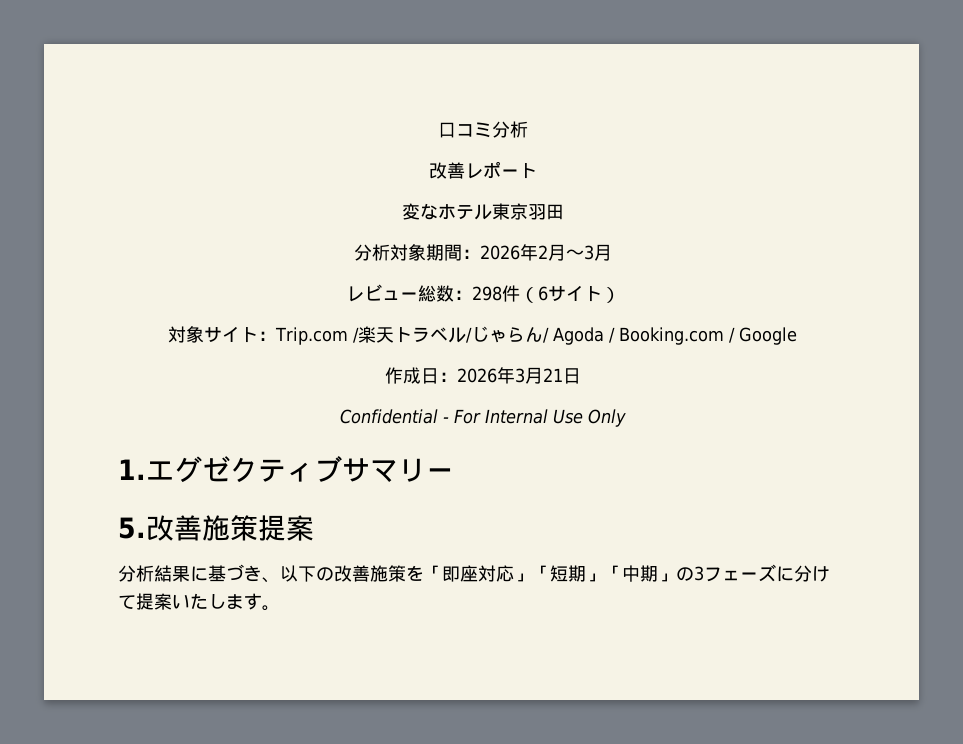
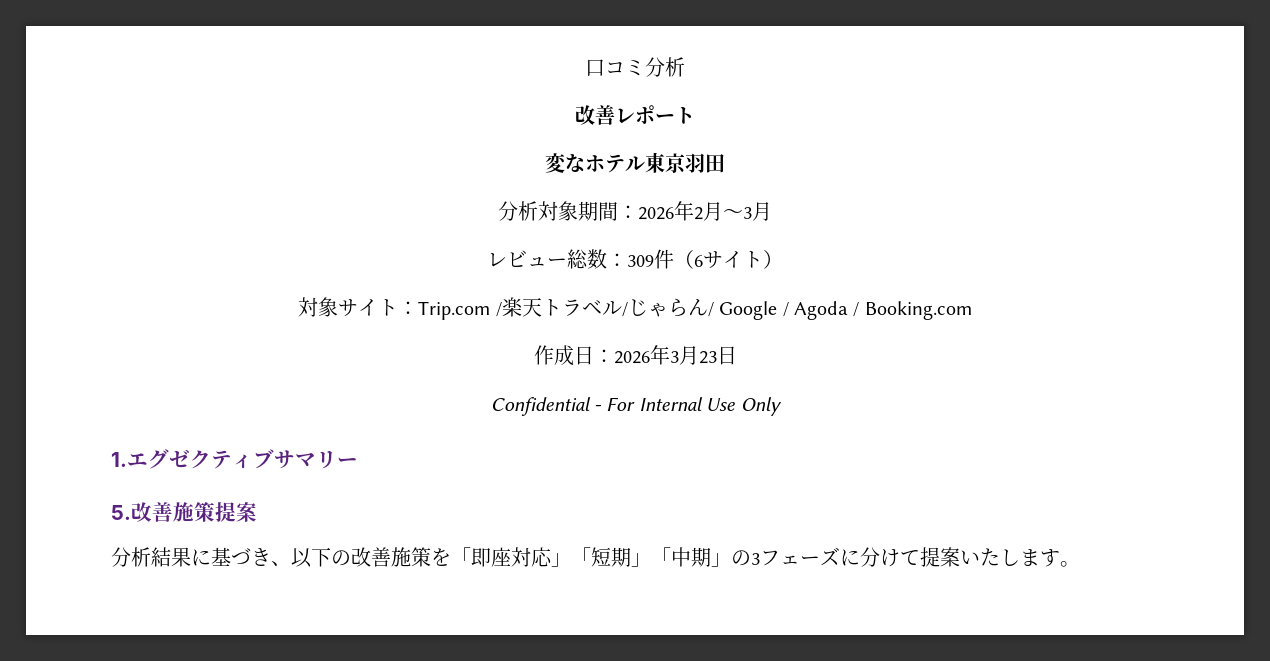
[471,286,502,301] 298 -> [627,255,654,267] 309
(549, 335) none -> [719,301,789,320] Google /
[728,327,797,345] / Google -> (972, 310) none
[542,368,563,382] 21 -> [698,351,717,364] 23

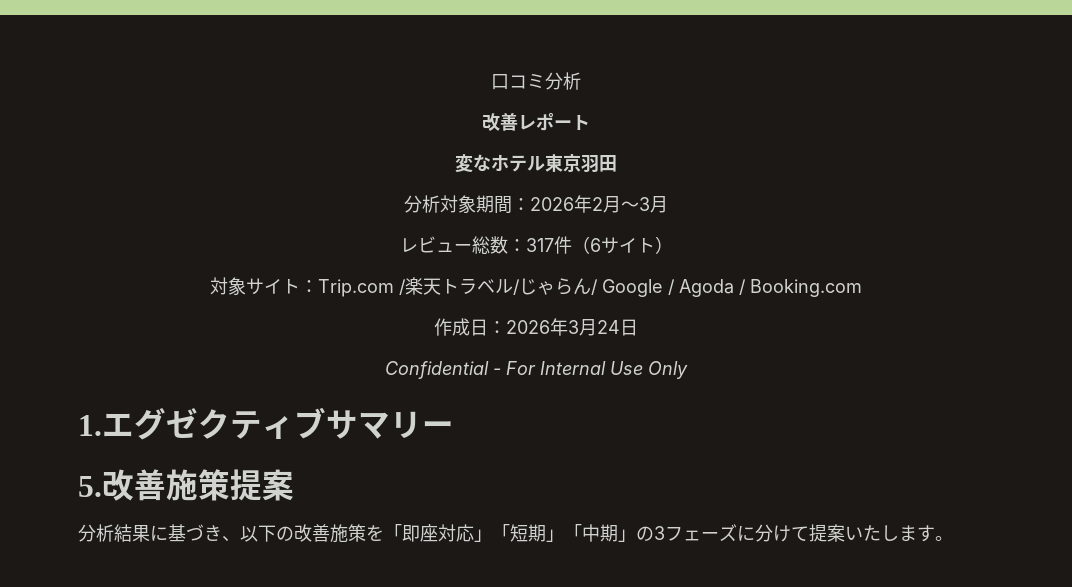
[627,255,654,267] 309 -> [525,238,554,252] 317
[698,351,717,364] 23 -> [597,320,620,334] 24

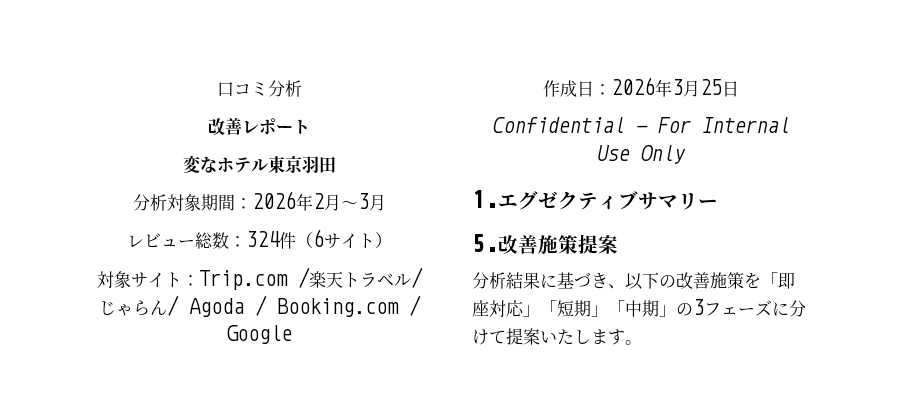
[525,238,554,252] 317 -> [245,231,280,247] 324
[602,279,675,297] Google / -> (179, 305) none
(862, 288) none -> [408,295,421,316] [226,325,292,344] / Google
[597,320,620,334] 24 -> [700,79,722,95] 25

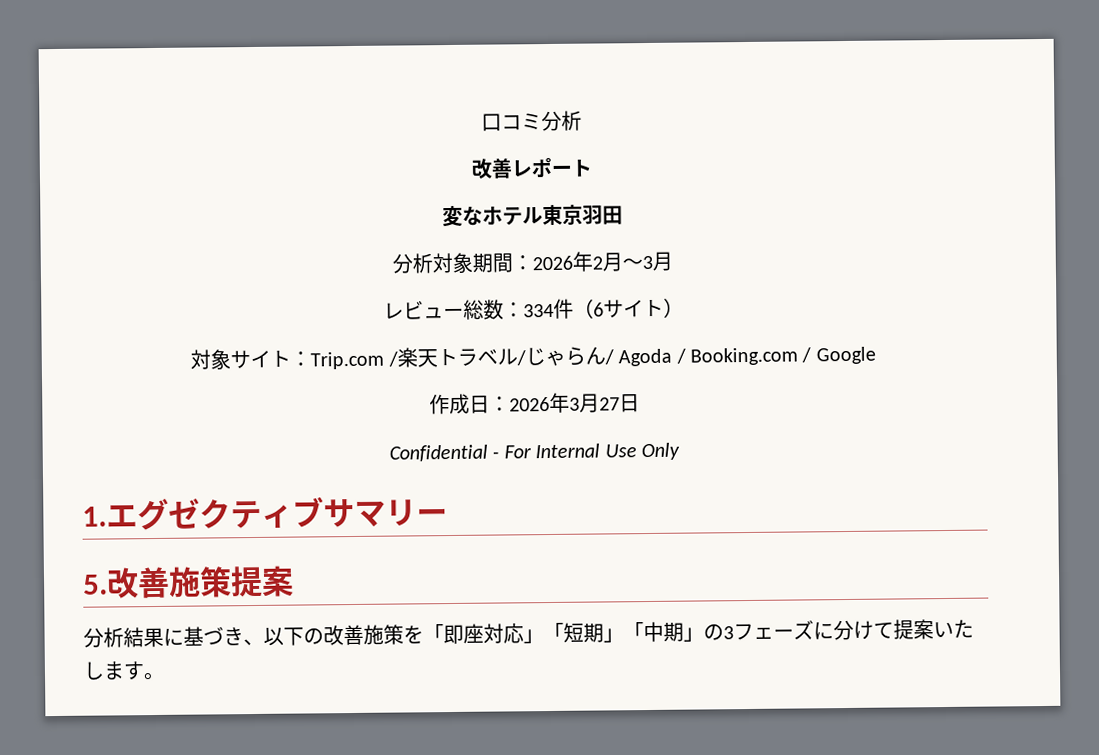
[245,231,280,247] 324 -> [522,303,554,318] 334
[700,79,722,95] 25 -> [598,397,620,411] 27

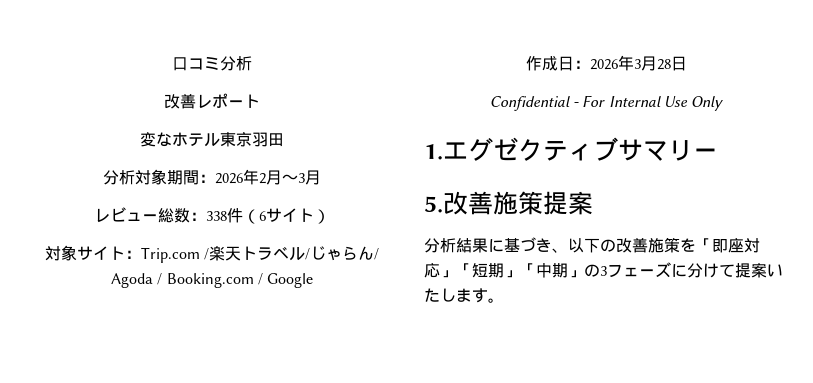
[522,303,554,318] 334 -> [206,211,227,221] 338
[598,397,620,411] 27 -> [656,59,671,70] 28

